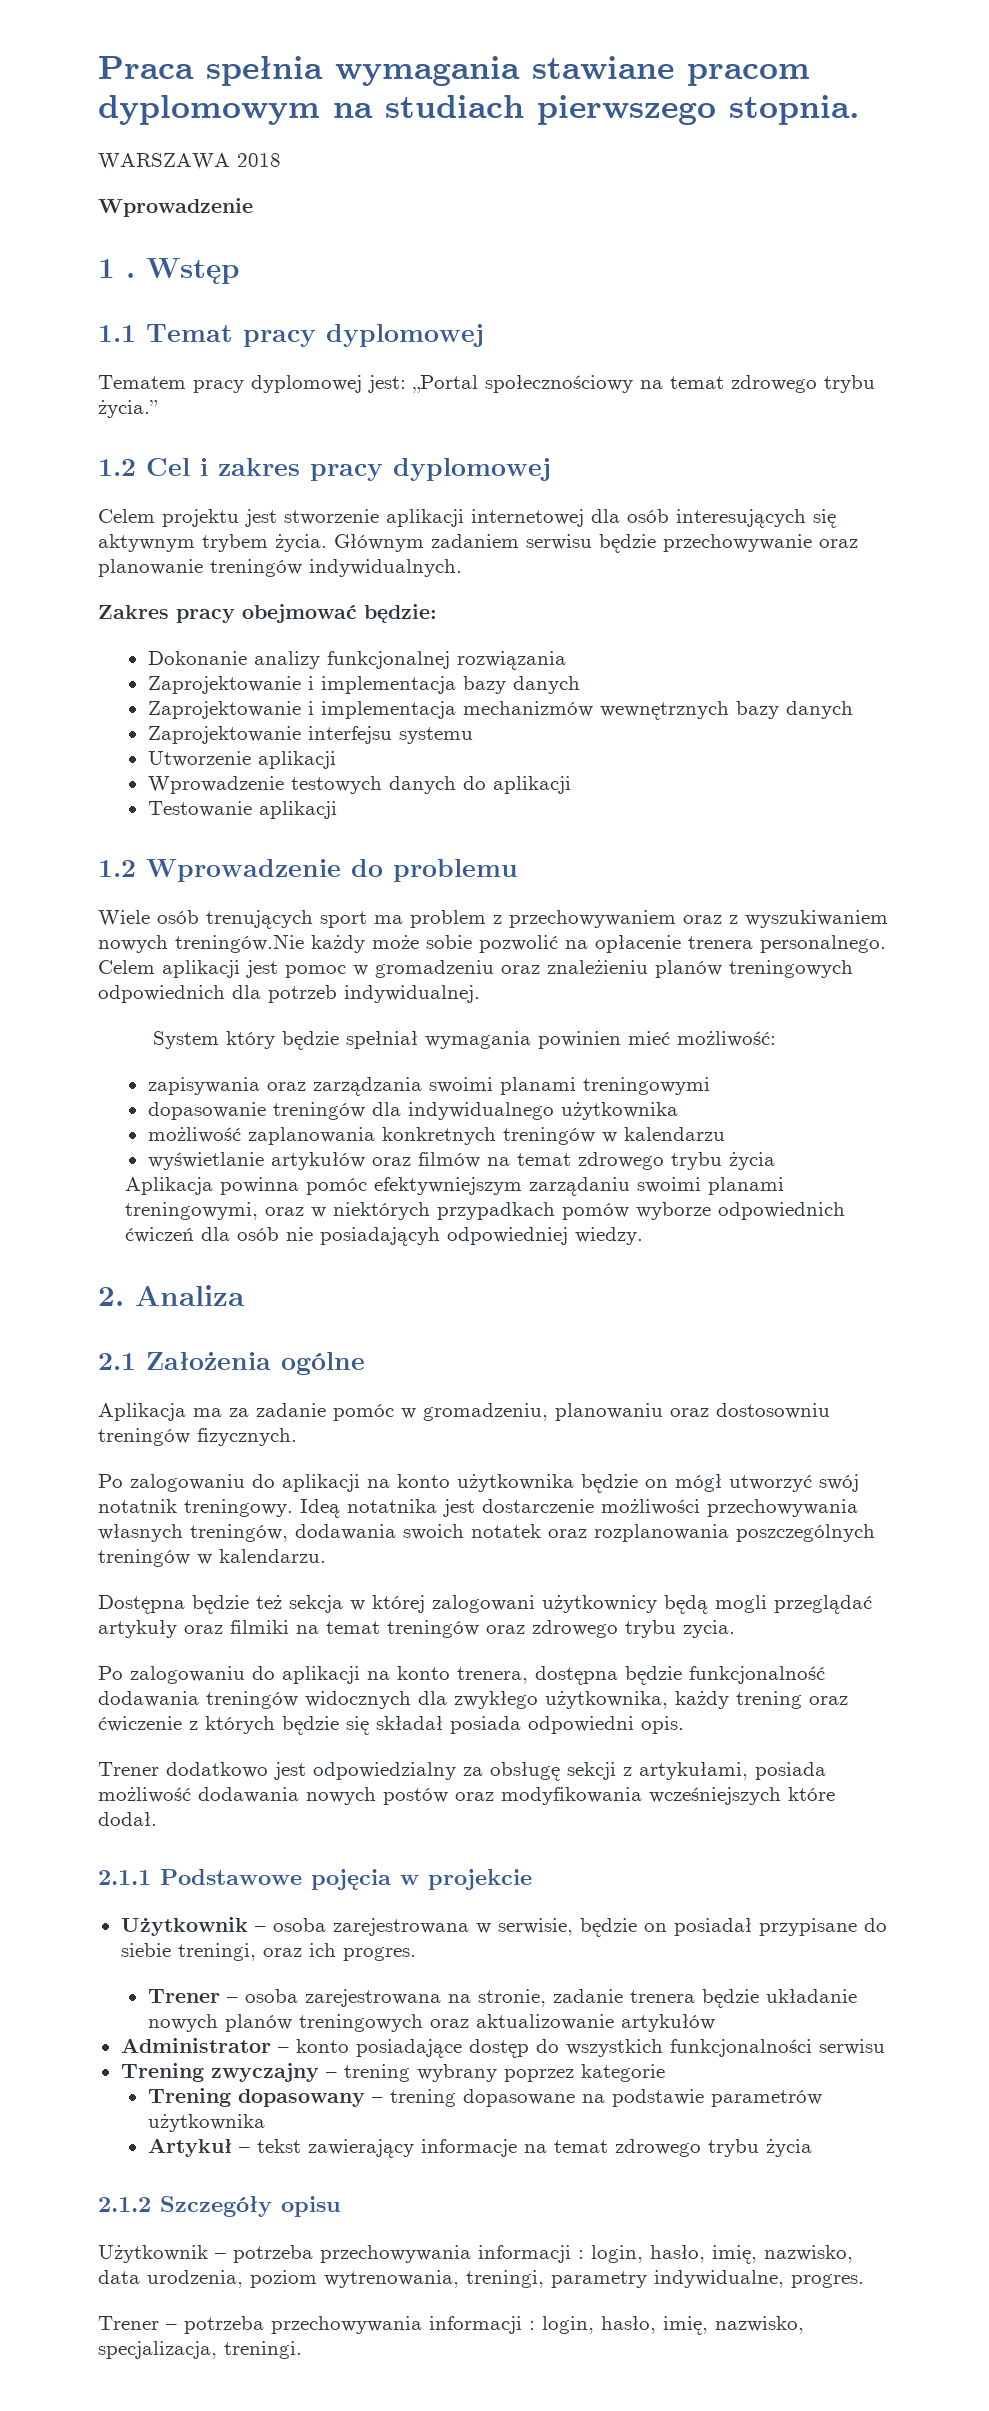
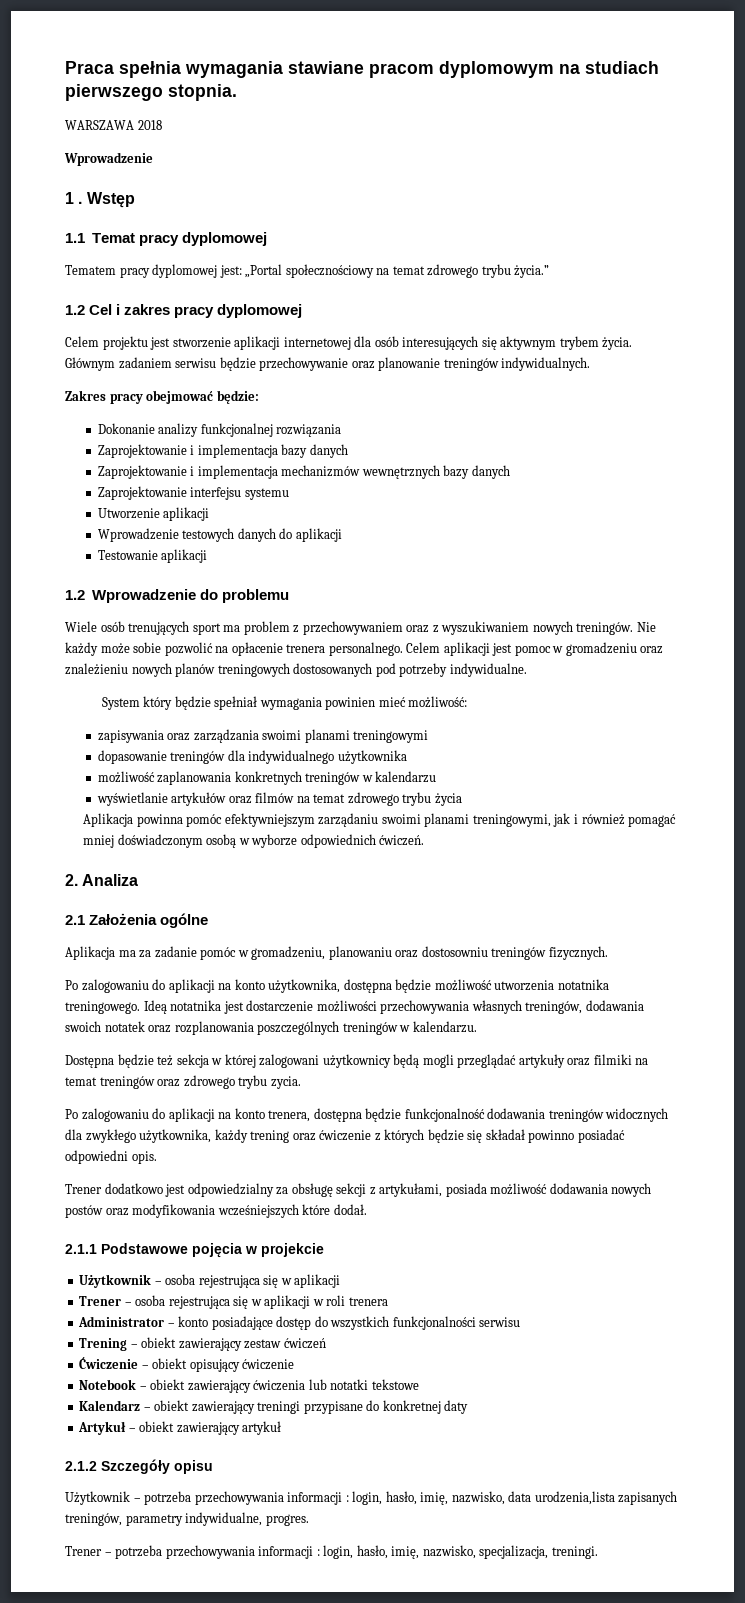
[175,934,304,953] treningów.Nie -> [576,622,656,635] treningów. Nie
[655,960,853,978] [98,985,480,1003] planów treningowych odpowiednich dla potrzeb indywidualnej. -> [131,663,527,677] nowych planów treningowych dostosowanych pod potrzeby indywidualne.
[265,1202,846,1220] [125,1227,644,1246] oraz w niektórych przypadkach pomów wyborze odpowiednich ćwiczeń dla osób nie posiadającyh odpowiedniej wiedzy. -> [553,813,677,827] [83,834,425,848] jak i również pomagać mniej doświadczonym osobą w wyborze odpowiednich ćwiczeń.
[457,1474,859,1493] [98,1499,293,1517] użytkownika będzie on mógł utworzyć swój notatnik treningowy. -> [268,979,609,993] [65,1001,140,1014] użytkownika, dostępna będzie możliwość utworzenia notatnika treningowego.
[450,1716,521,1734] posiada -> [528,1129,625,1143] powinno posiadać
[332,1918,887,1937] [120,1943,416,1961] [147,1989,857,2008] [147,2014,715,2032] zarejestrowana w serwisie, będzie on posiadał przypisane do siebie treningi, oraz ich progres. // Trener – osoba zarejestrowana na stronie, zadanie trenera będzie układanie nowych planów treningowych oraz aktualizowanie artykułów -> [198,1274,341,1288] [79,1295,388,1309] rejestrująca się w aplikacji // Trener – osoba rejestrująca się w aplikacji w roli trenera
[210,2063,665,2082] [147,2088,822,2107] [147,2114,265,2132] [147,2138,812,2158] zwyczajny – trening wybrany poprzez kategorie // Trening dopasowany – trening dopasowane na podstawie parametrów użytkownika // Artykuł – tekst zawierający informacje na temat zdrowego trybu życia -> [130,1337,326,1351] [79,1357,295,1372] [79,1379,419,1393] [79,1400,469,1414] [78,1421,282,1435] – obiekt zawierający zestaw ćwiczeń // Ćwiczenie – obiekt opisujący ćwiczenie // Notebook – obiekt zawierający ćwiczenia lub notatki tekstowe // Kalendarz – obiekt zawierający treningi przypisane do konkretnej daty // Artykuł – obiekt zawierający artykuł
[147,2270,544,2288] urodzenia, poziom wytrenowania, treningi, -> [534,1491,678,1505] [65,1513,122,1526] urodzenia,lista zapisanych treningów,

